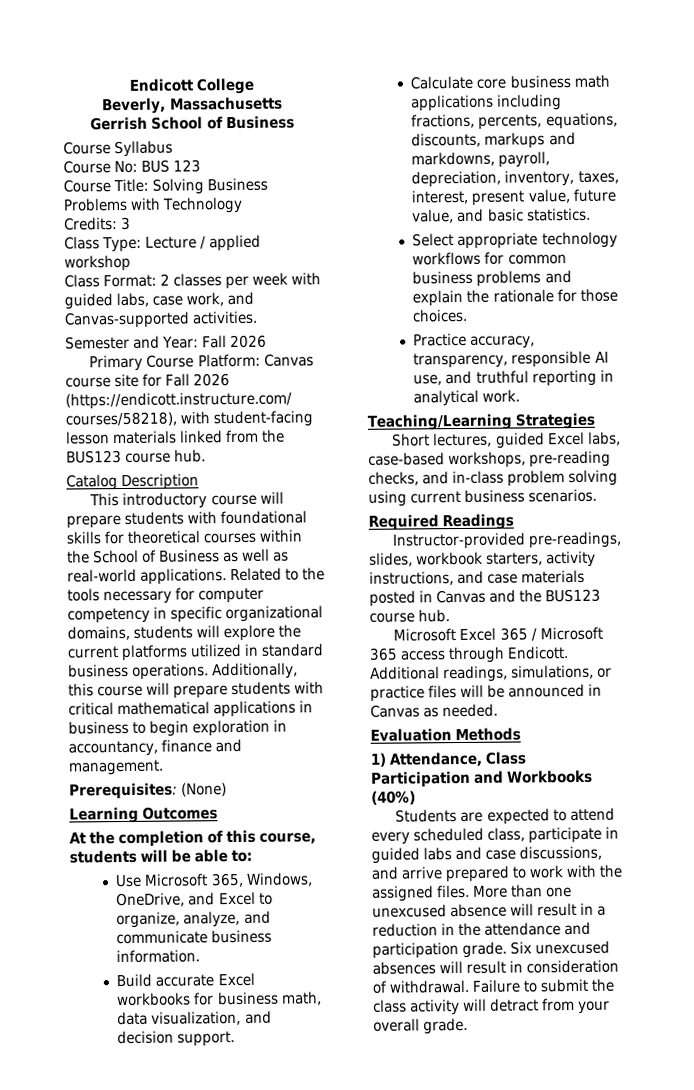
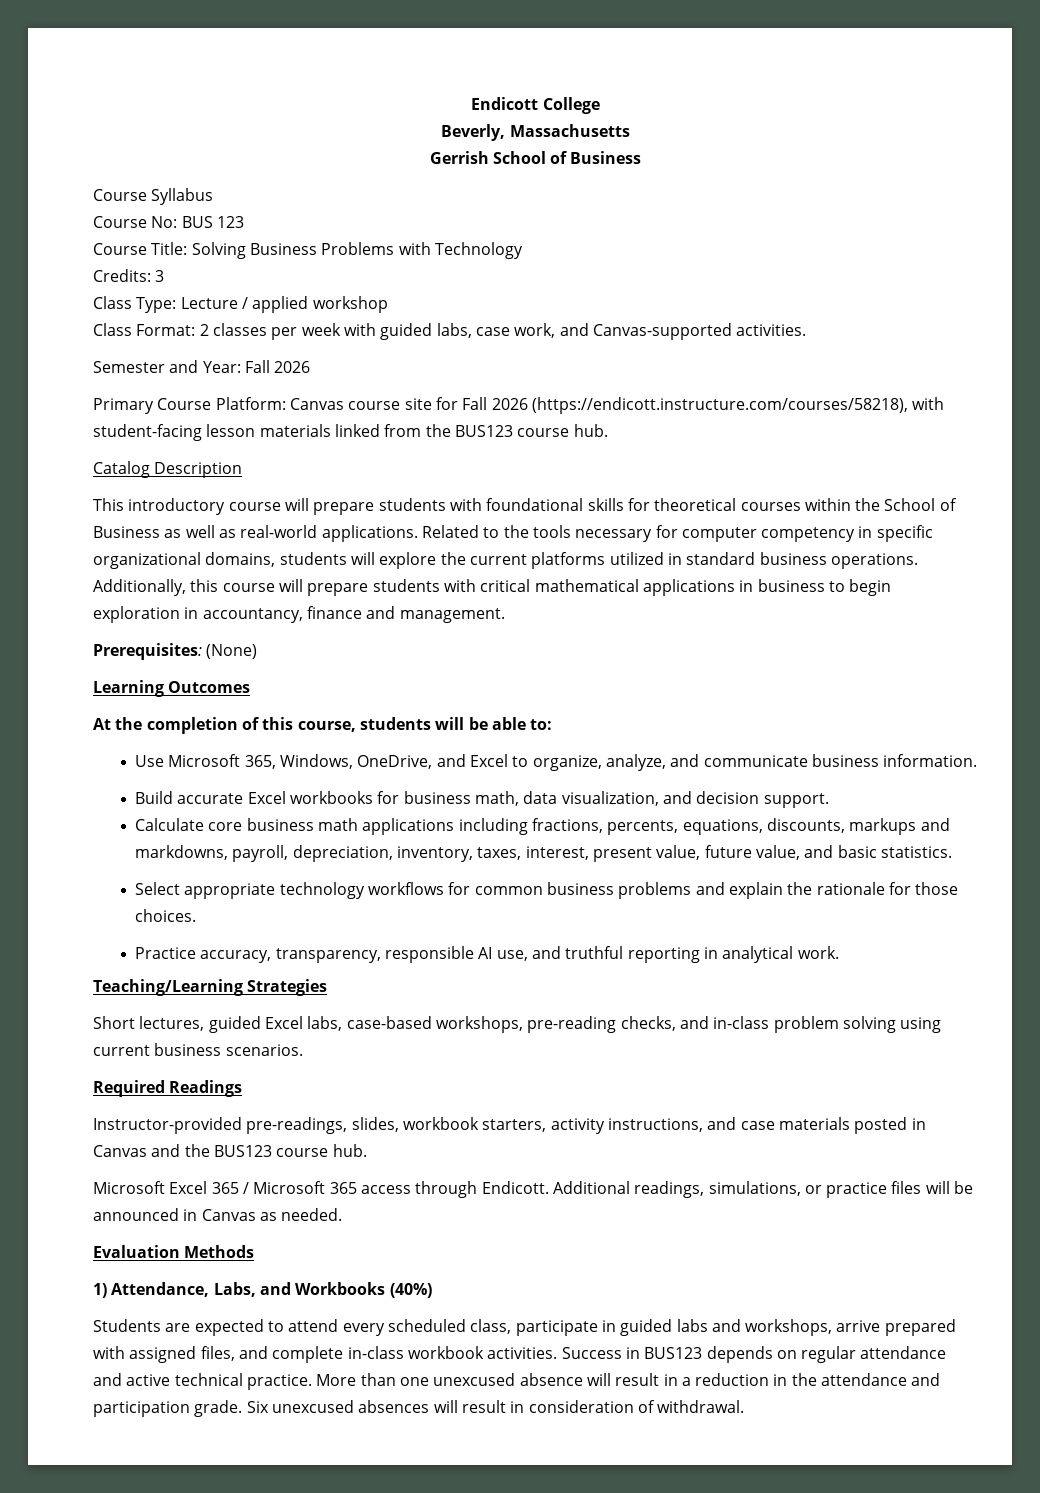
[485,751,527,765] [371,770,471,788] Class Participation -> [213,1282,256,1297] Labs,
[485,845,603,861] [371,864,623,883] [372,884,471,902] case discussions, and arrive prepared to work with the assigned files. -> [745,1319,956,1336] [93,1346,947,1363] [93,1373,312,1390] workshops, arrive prepared with assigned files, and complete in-class workbook activities. Success in BUS123 depends on regular attendance and active technical practice.
[472,978,615,993] [373,997,611,1016] [373,1017,469,1035] Failure to submit the class activity will detract from your overall grade. -> (745, 1406) none

